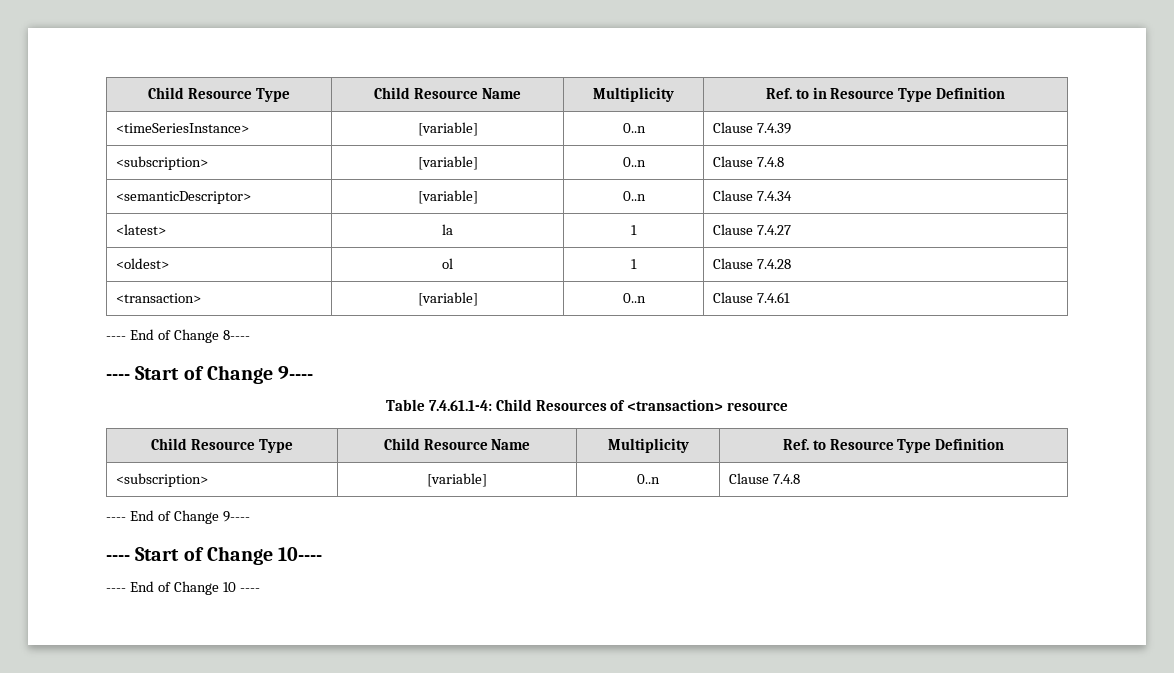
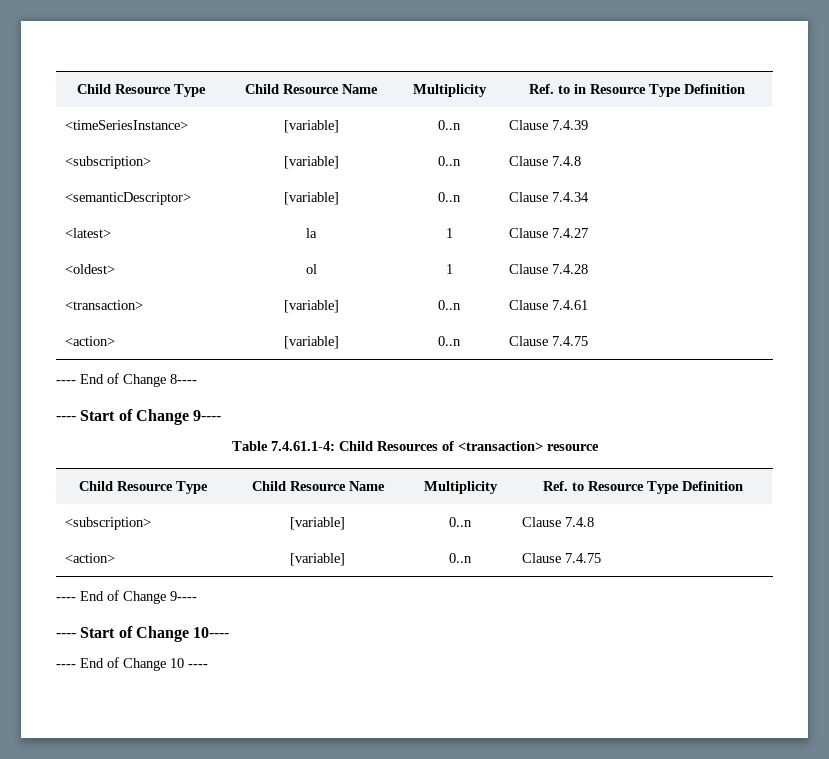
(790, 297) none -> [65,336,116,346] [283,336,339,349] [438,336,461,346] [509,336,589,346] // <action> | [variable] | 0..n | Clause 7.4.75
(800, 479) none -> [65,553,116,563] [290,553,345,566] [449,553,472,563] [522,553,602,563] // <action> | [variable] | 0..n | Clause 7.4.75

